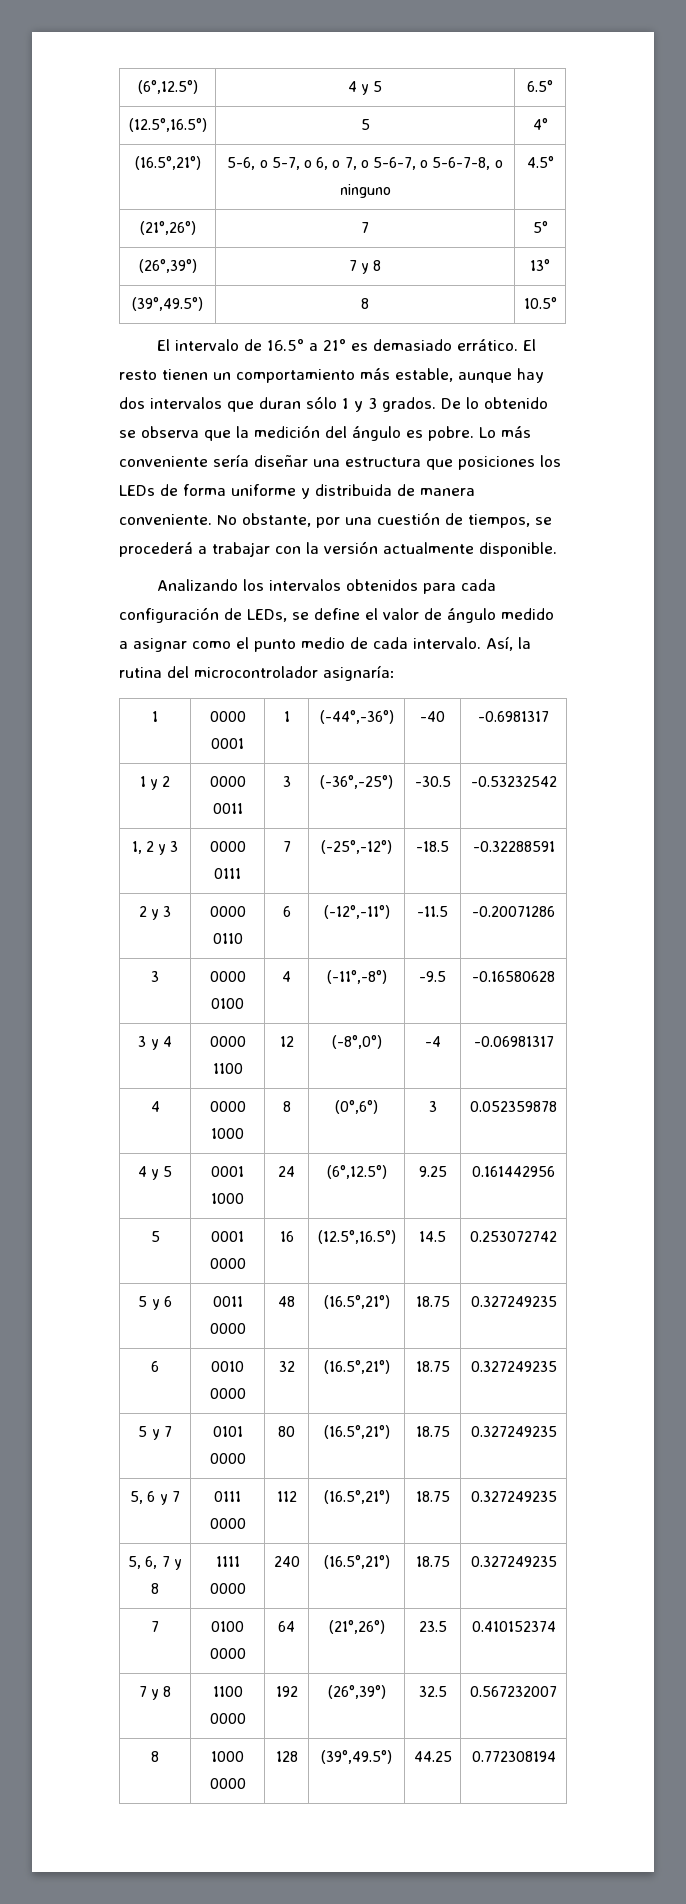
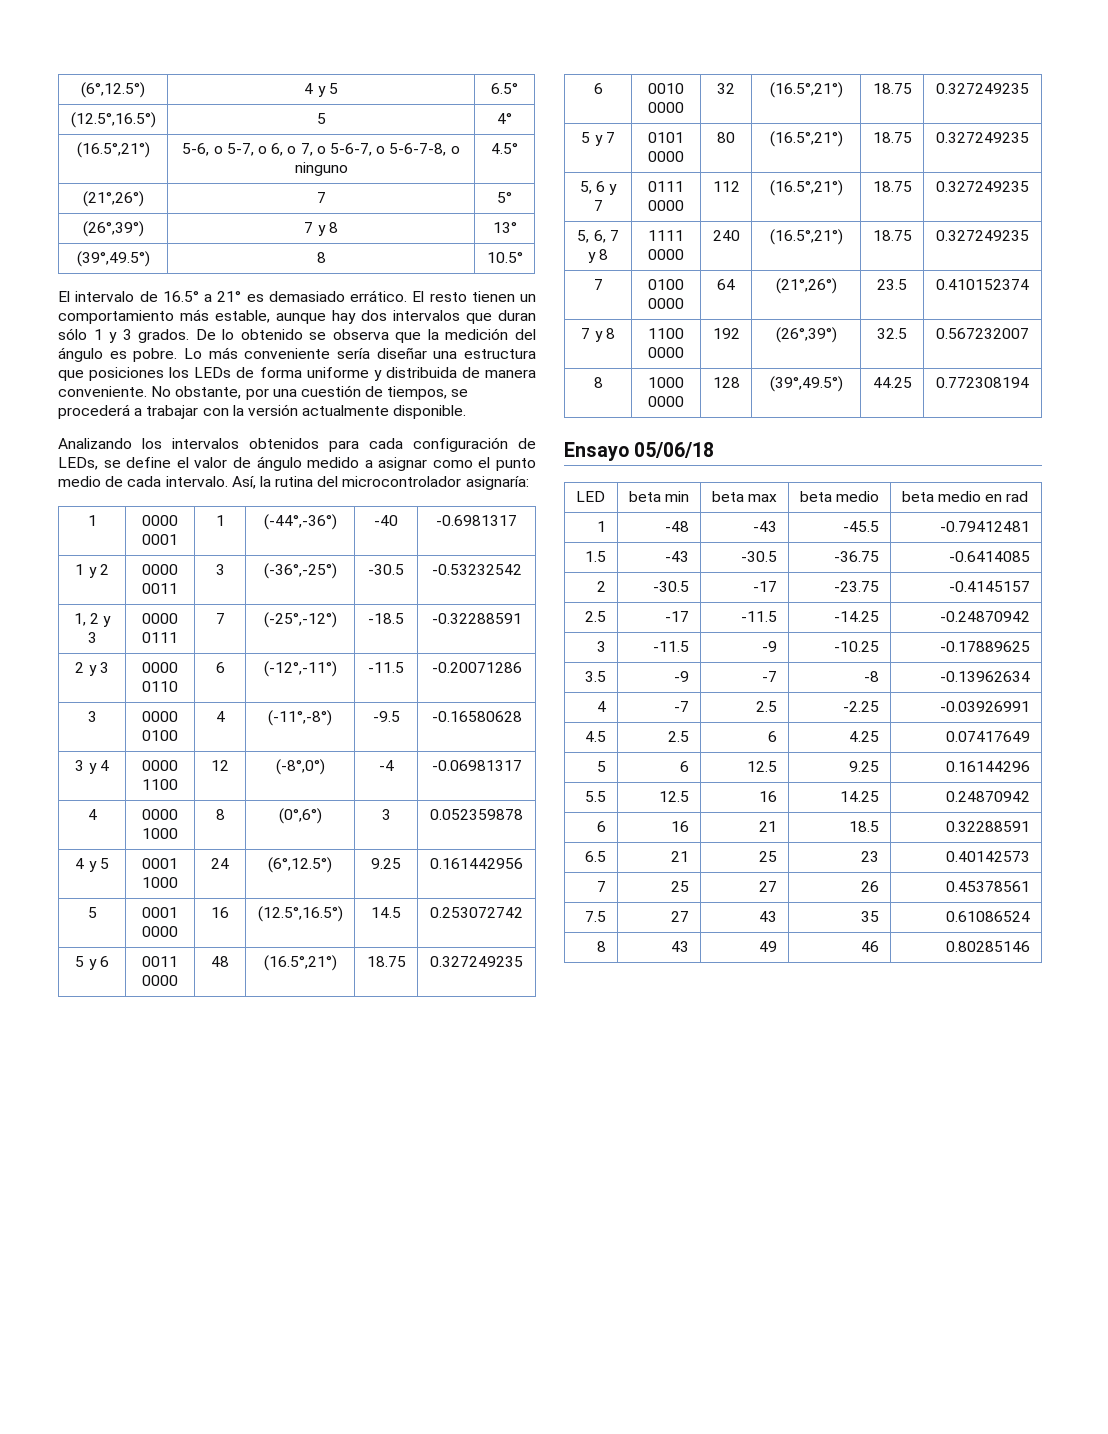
(556, 1756) none -> [564,442,715,461] [575,491,605,502] [628,491,689,502] [711,491,777,502] [799,491,879,502] [901,491,1029,502] [597,521,607,532] [665,521,690,532] [753,521,778,532] [843,521,880,532] [940,521,1031,532] [585,551,607,562] [665,551,690,562] [741,551,778,562] [834,551,880,562] [949,551,1031,562] [597,581,607,592] [653,581,690,592] [753,581,778,592] [834,581,880,592] [949,581,1031,592] [585,611,607,622] [665,611,690,622] [741,611,778,622] [834,611,880,622] [940,611,1031,622] [597,641,607,652] [653,641,690,652] [762,641,778,652] [834,641,880,652] [940,641,1031,652] [585,671,607,682] [674,671,690,682] [762,671,778,682] [864,671,880,682] [940,671,1031,682] [597,701,607,712] [674,701,690,712] [756,701,778,712] [843,701,880,712] [940,701,1031,712] [585,731,607,742] [668,731,690,742] [768,731,778,742] [849,731,880,742] [946,731,1031,742] [597,761,607,772] [680,761,690,772] [747,761,778,772] [849,761,880,772] [946,761,1031,772] [585,791,607,802] [659,791,690,802] [759,791,778,802] [840,791,880,802] [946,791,1031,802] [597,821,607,832] [671,821,690,832] [759,821,778,832] [849,821,880,832] [946,821,1031,832] [585,851,607,862] [671,851,690,862] [759,851,778,862] [861,851,880,862] [946,851,1031,862] [597,881,607,892] [671,881,690,892] [759,881,778,892] [861,881,880,892] [946,881,1031,892] [585,911,607,922] [671,911,690,922] [759,911,778,922] [861,911,880,922] [946,911,1031,922] [597,941,607,952] [671,941,690,952] [759,941,778,952] [861,941,880,952] [946,941,1031,952] // Ensayo 05/06/18 // LED | beta min | beta max | beta medio | beta medio en rad // 1 | -48 | -43 | -45.5 | -0.79412481 // 1.5 | -43 | -30.5 | -36.75 | -0.6414085 // 2 | -30.5 | -17 | -23.75 | -0.4145157 // 2.5 | -17 | -11.5 | -14.25 | -0.24870942 // 3 | -11.5 | -9 | -10.25 | -0.17889625 // 3.5 | -9 | -7 | -8 | -0.13962634 // 4 | -7 | 2.5 | -2.25 | -0.03926991 // 4.5 | 2.5 | 6 | 4.25 | 0.07417649 // 5 | 6 | 12.5 | 9.25 | 0.16144296 // 5.5 | 12.5 | 16 | 14.25 | 0.24870942 // 6 | 16 | 21 | 18.5 | 0.32288591 // 6.5 | 21 | 25 | 23 | 0.40142573 // 7 | 25 | 27 | 26 | 0.45378561 // 7.5 | 27 | 43 | 35 | 0.61086524 // 8 | 43 | 49 | 46 | 0.80285146

